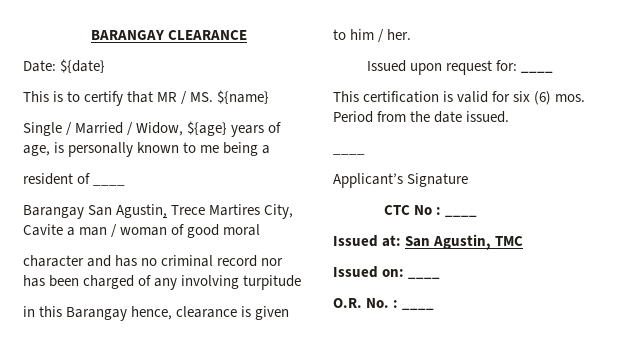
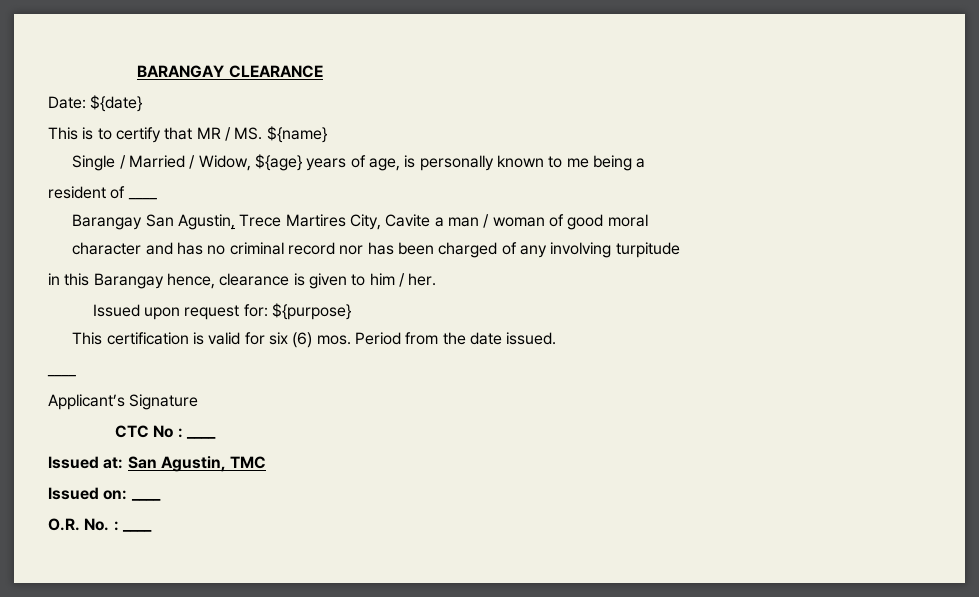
[521,71,554,73] ____ -> [271,303,351,320] ${purpose}

